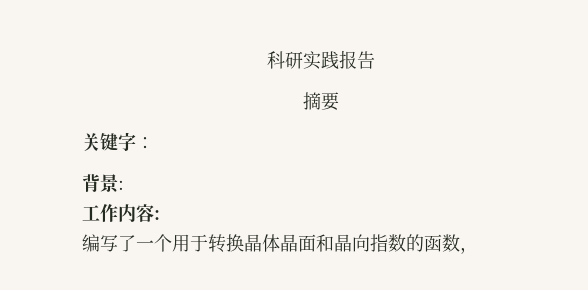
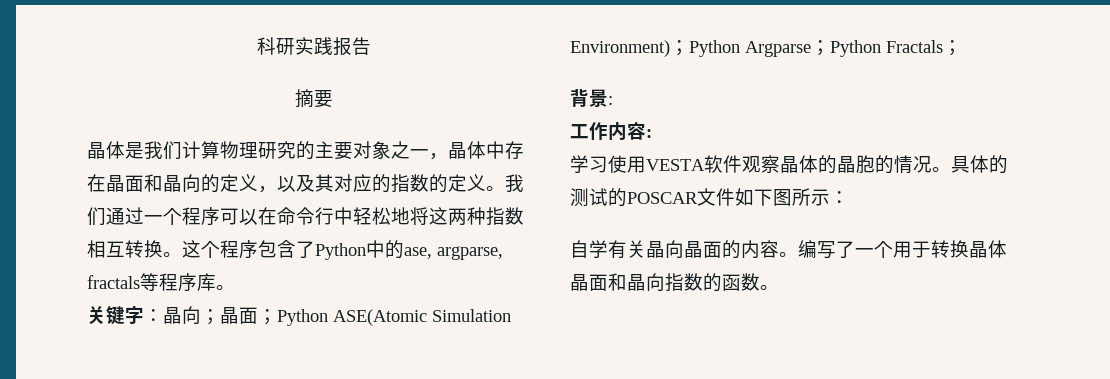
[82,132,154,152] 关键字： -> [87,141,524,160] [87,174,524,193] [87,207,524,226] [87,240,503,260] [87,273,235,292] [87,306,511,326] [570,40,962,57] 晶体是我们计算物理研究的主要对象之一，晶体中存在晶面和晶向的定义，以及其对应的指数的定义。我们通过一个程序可以在命令行中轻松地将这两种指数相互转换。这个程序包含了Python中的ase, argparse, fractals等程序库。 // 关键字：晶向；晶面；Python ASE(Atomic Simulation Environment)；Python Argparse；Python Fractals；
(160, 215) none -> [570,155,1008,174] [570,188,849,207] [570,240,798,259] 学习使用VESTA软件观察晶体的晶胞的情况。具体的测试的POSCAR文件如下图所示： // 自学有关晶向晶面的内容。
[460,247,478,254] ， -> [760,285,779,290] 。

